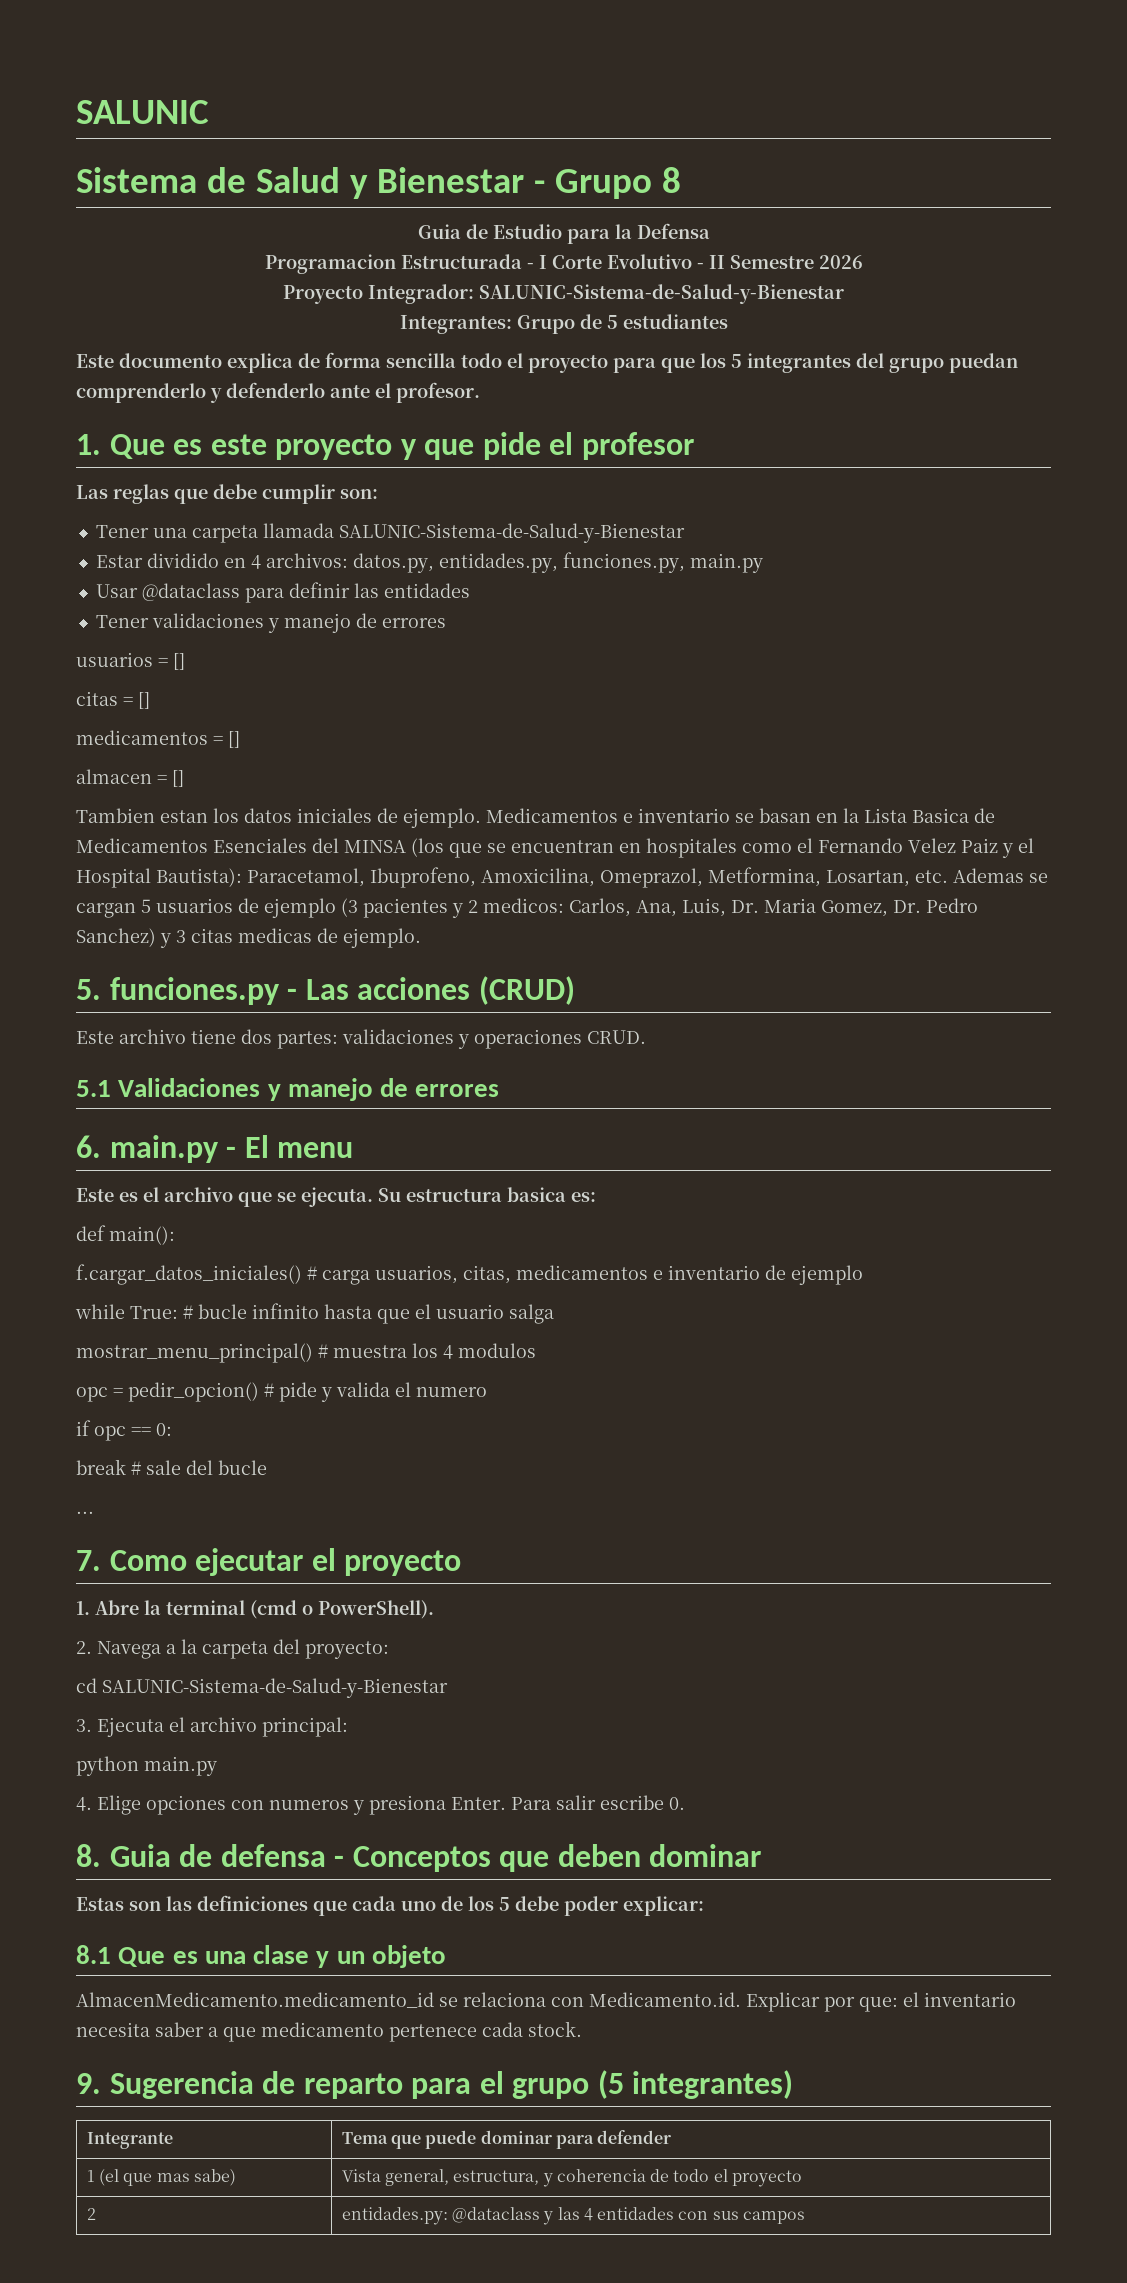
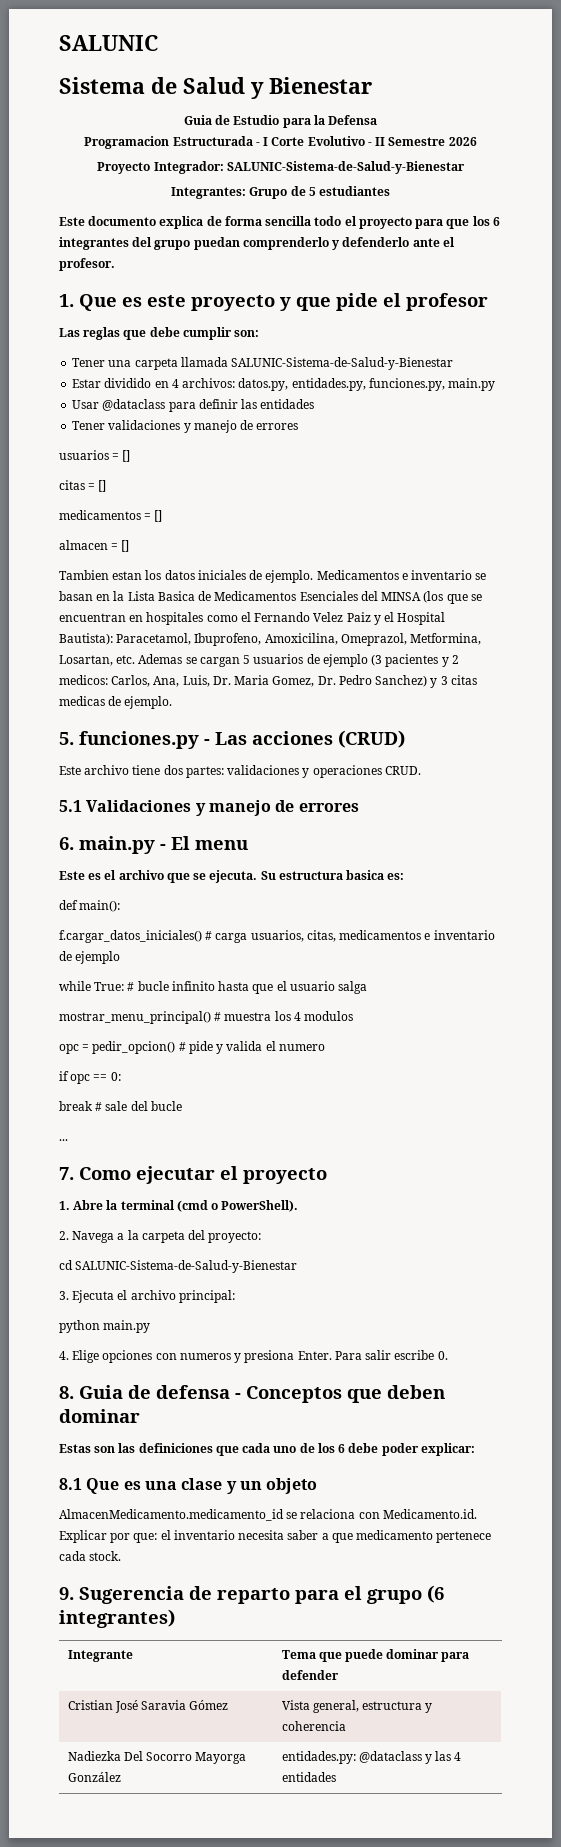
[534,167,681,199] - Grupo 8 -> (372, 85) none
[731,354,742,368] 5 -> [492,217,500,226] 6
[499,1897,510,1911] 5 -> [338,1444,346,1453] 6
[597,2070,624,2099] (5 -> [427,1585,444,1603] (6
[86,2169,236,2186] 1 (el que mas sabe) -> [67,1700,229,1713] Cristian José Saravia Gómez
[453,2170,540,2185] estructura, -> [361,1701,422,1710] estructura
[650,2169,803,2187] [86,2208,96,2220] de todo el proyecto // 2 -> [67,1751,247,1764] [67,1772,121,1782] // Nadiezka Del Socorro Mayorga González
[678,2211,806,2224] con sus campos -> (336, 1777) none

